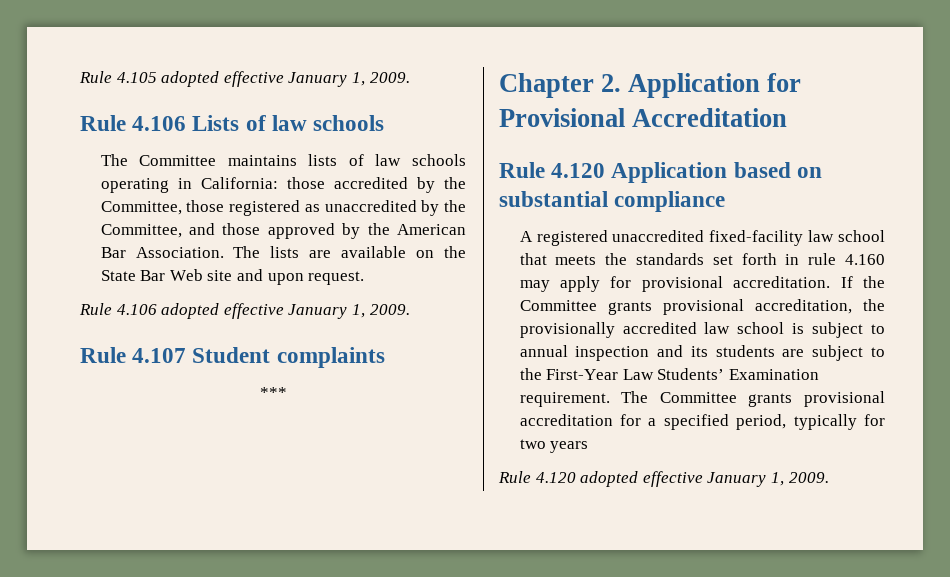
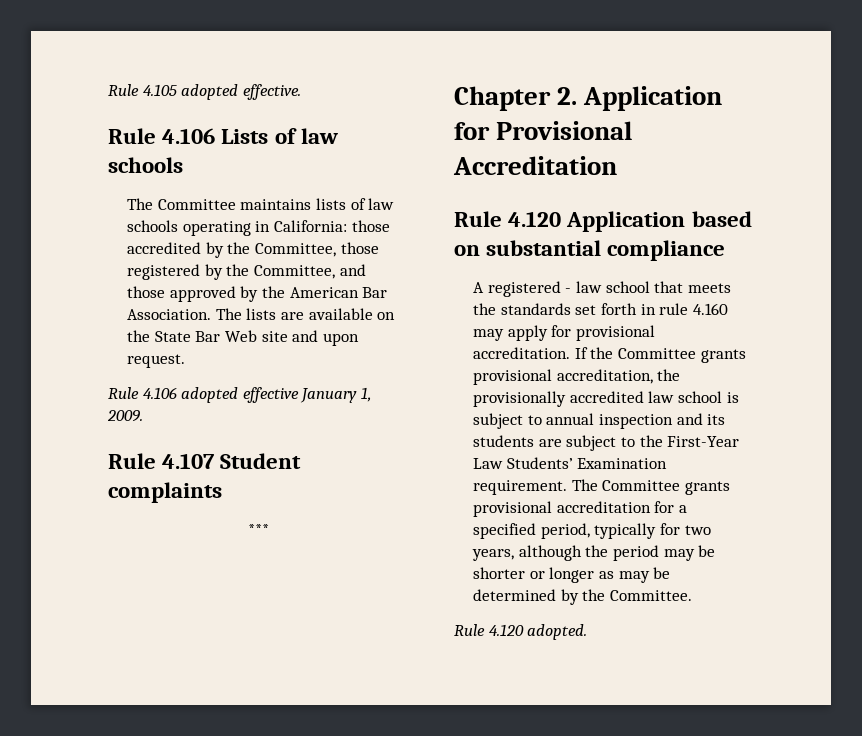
[223,71,410,87] effective January 1, 2009. -> [242,84,301,100] effective.
[304,200,417,212] as unaccredited -> (201, 272) none
[612,230,804,246] unaccredited fixed-facility -> [565,288,572,293] -
[550,441,589,453] [498,471,829,487] years // Rule 4.120 adopted effective January 1, 2009. -> [472,545,716,561] [473,567,671,583] [473,589,692,605] [454,624,588,640] years, although the period may be shorter or longer as may be determined by the Committee. // Rule 4.120 adopted.

